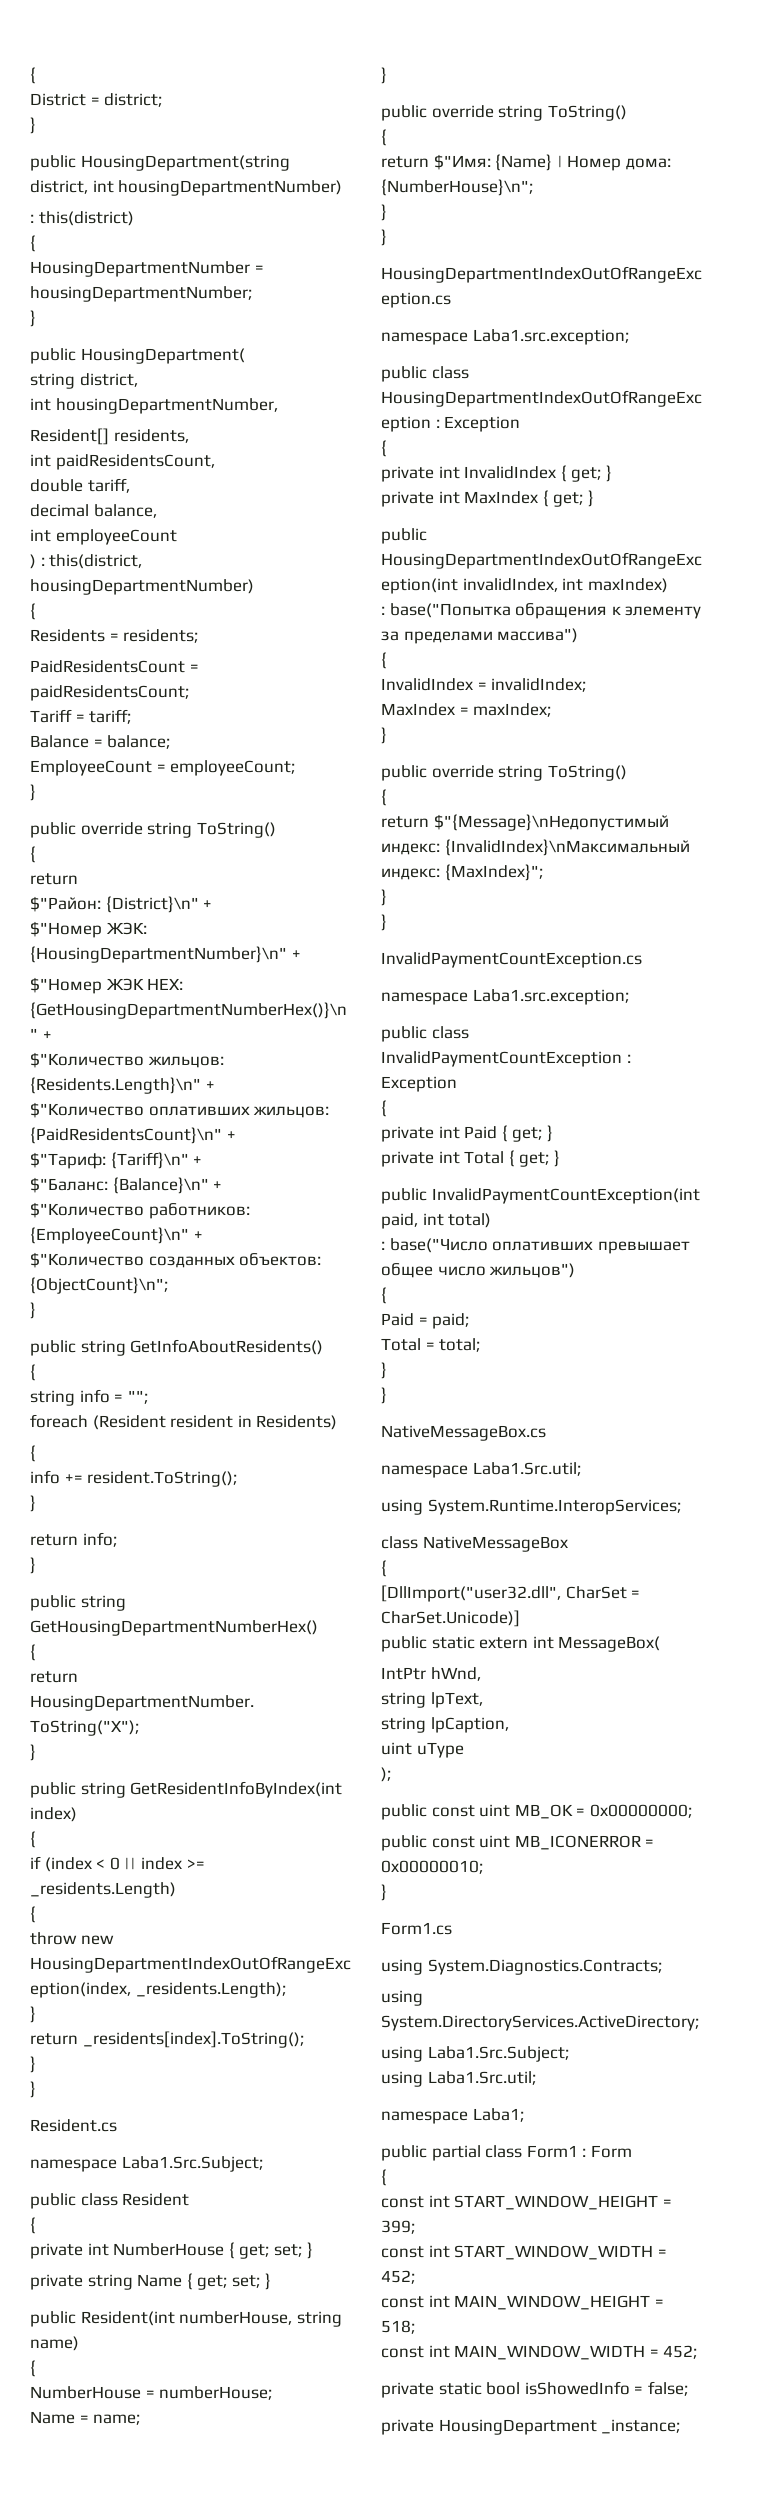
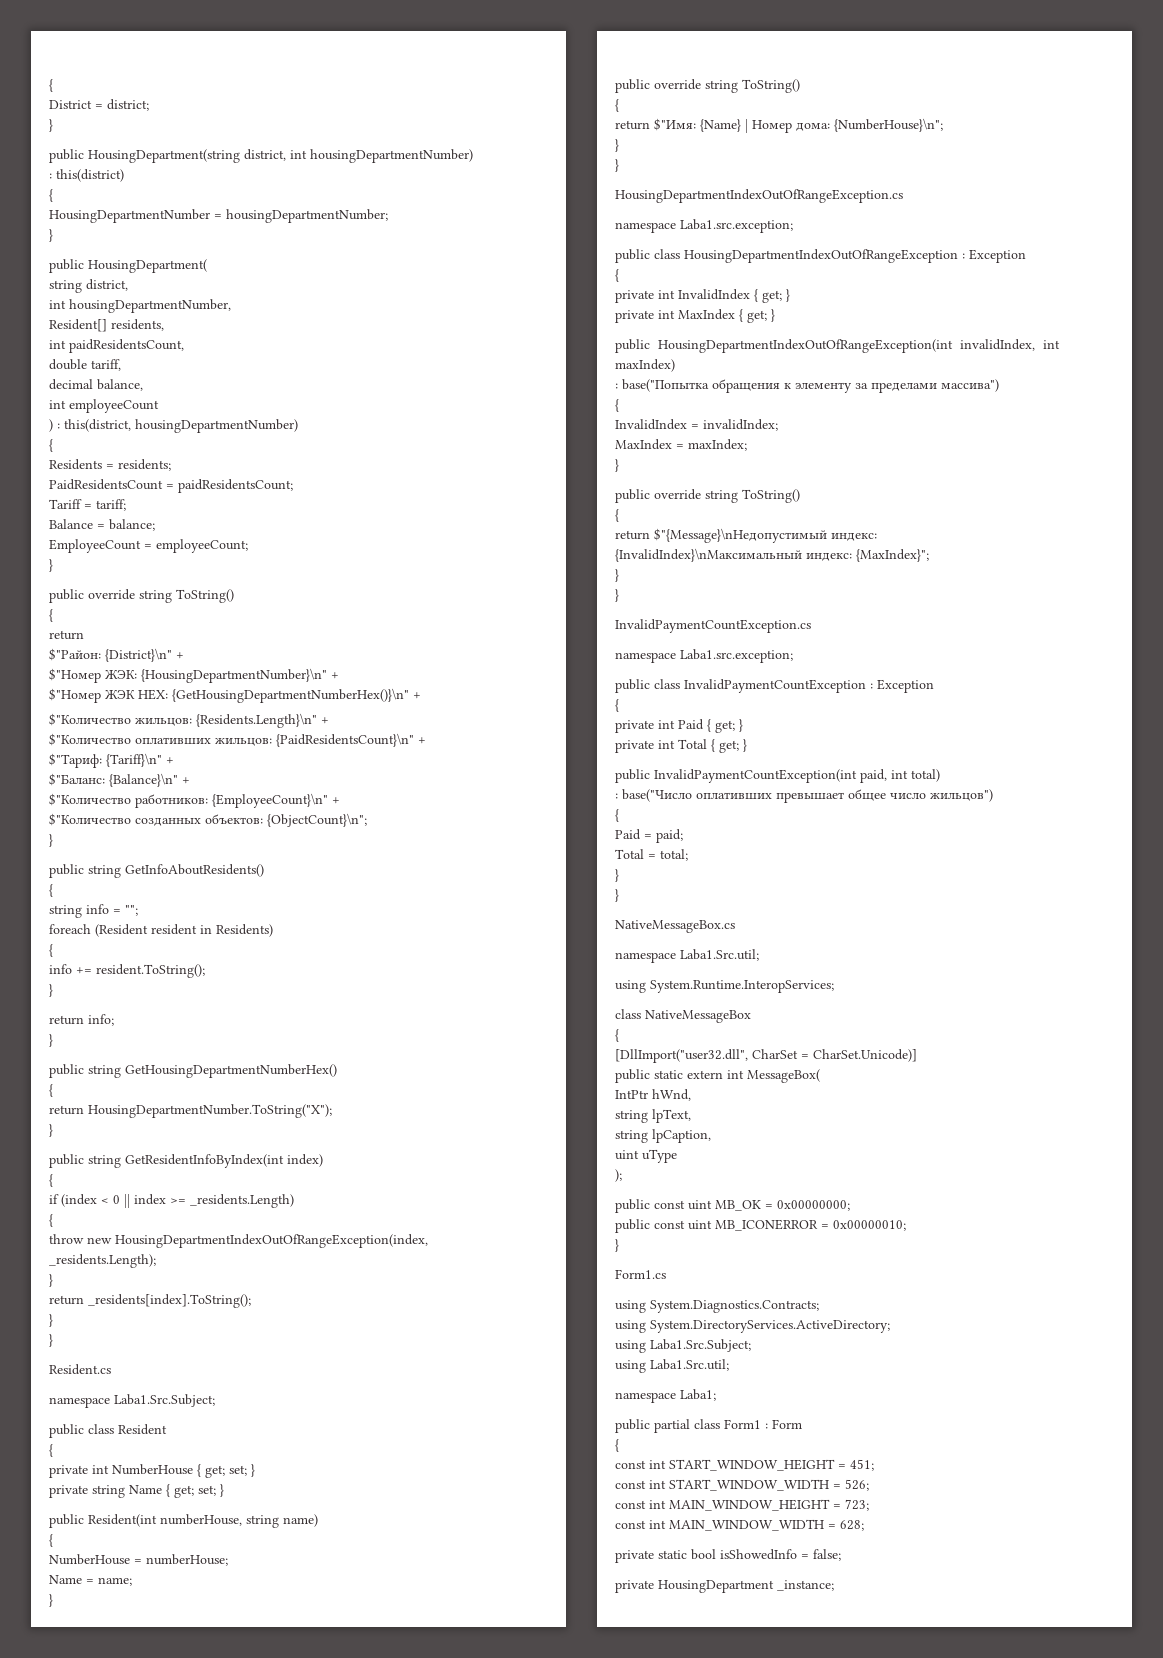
[381,2220,415,2234] 399; -> [850,1459,874,1471] 451;
[381,2270,415,2284] 452; -> [845,1479,869,1491] 526;
[381,2320,415,2334] 518; -> [845,1499,869,1511] 723;
[663,2345,698,2359] 452; -> [840,1520,864,1531] 628;

